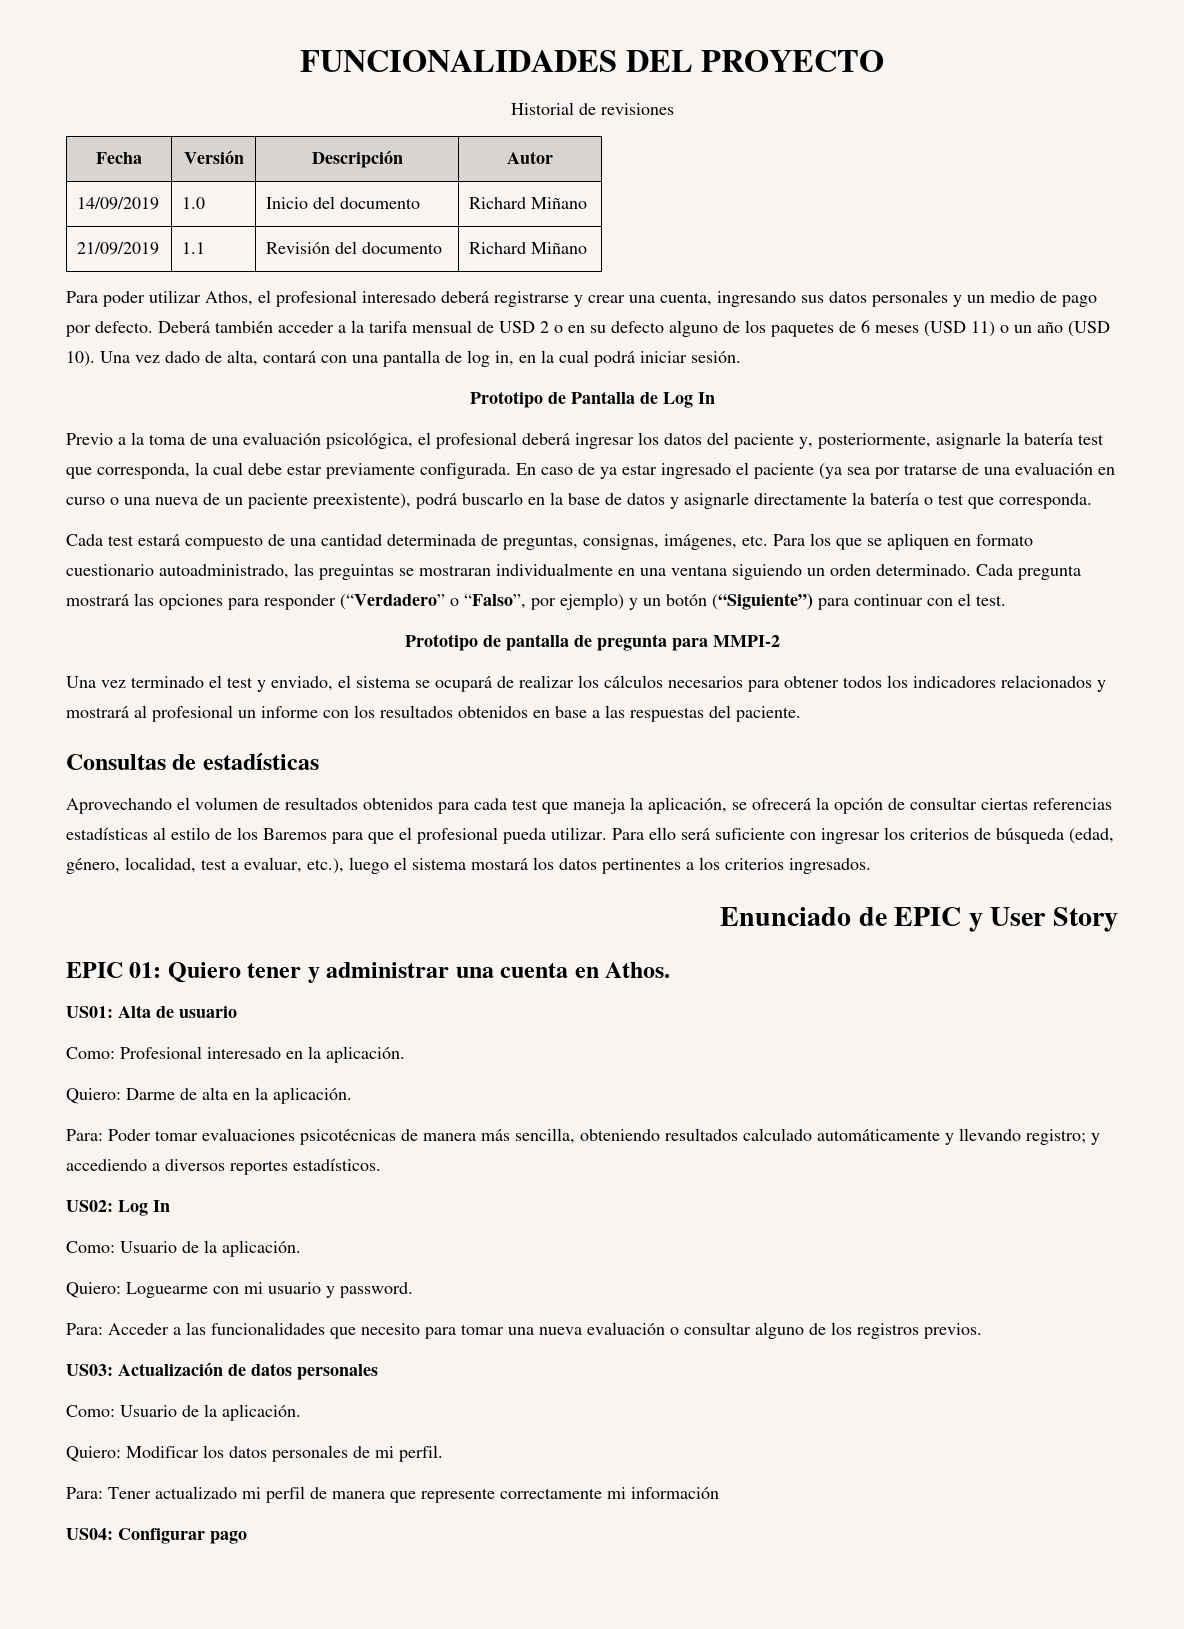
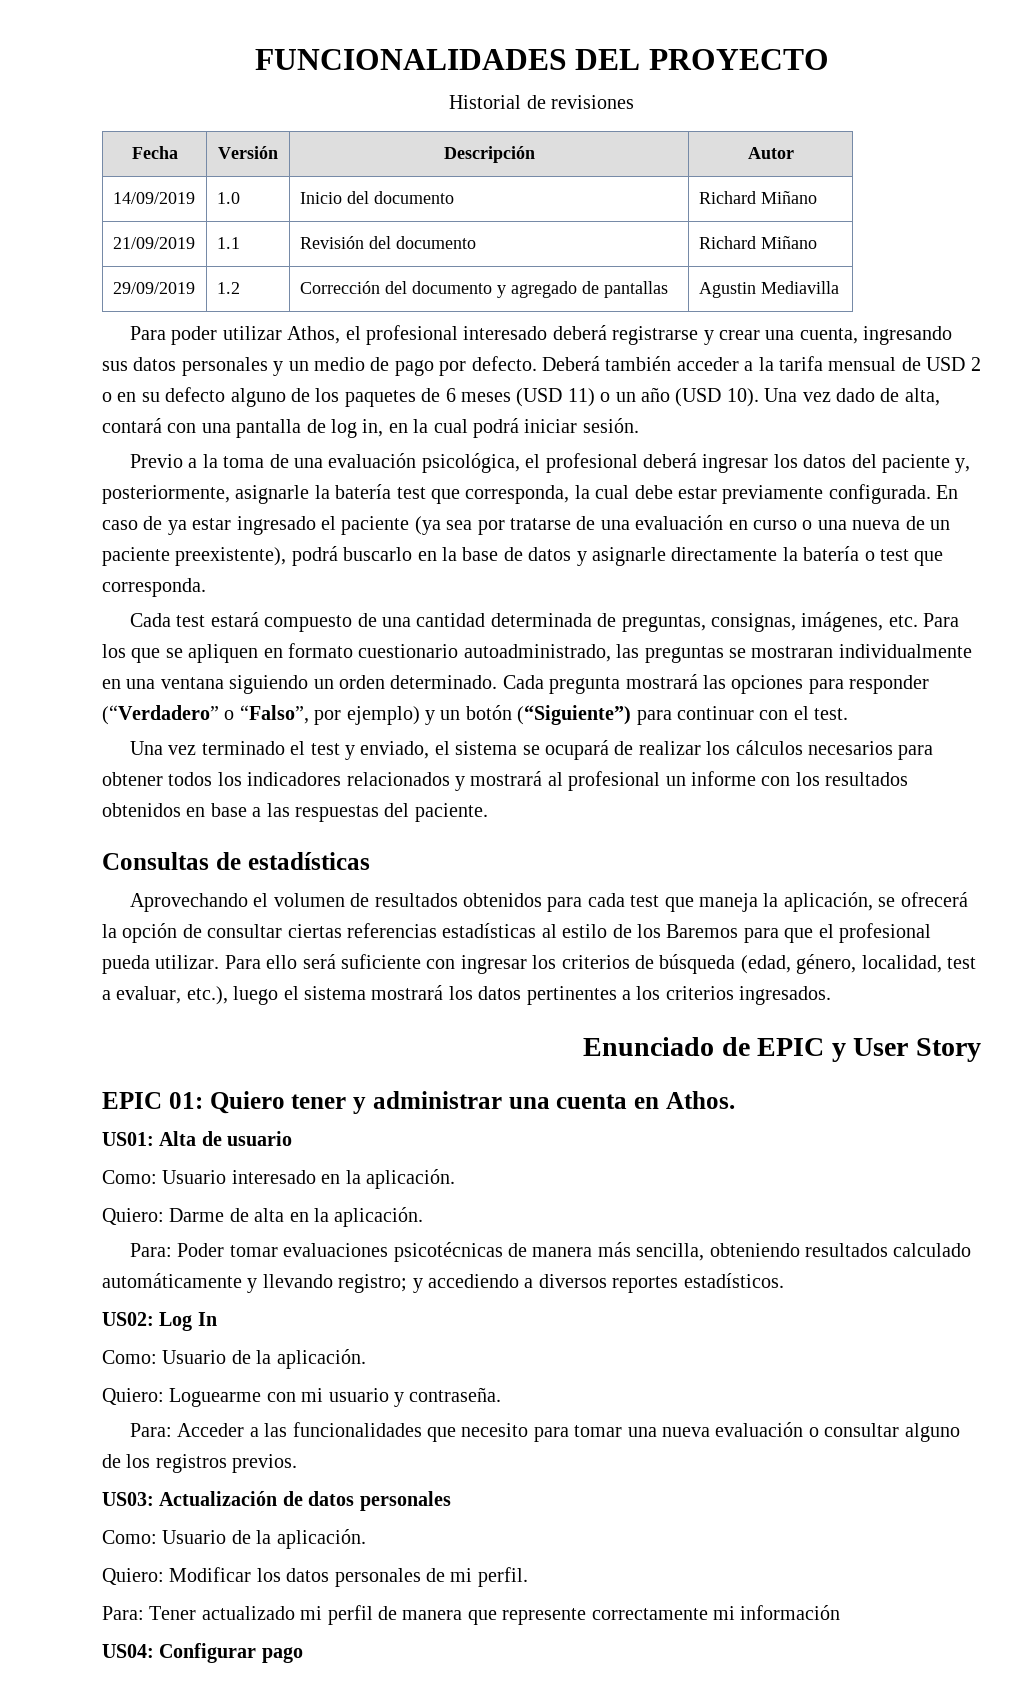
(588, 248) none -> [112,282,195,294] [216,282,240,294] [299,281,668,298] [698,281,839,298] // 29/09/2019 | 1.2 | Corrección del documento y agregado de pantallas | Agustin Mediavilla
[469,391,715,408] // Prototipo de Pantalla de Log In -> (639, 425) none
[319,564,394,580] preguintas -> [644,646,724,663] preguntas
[404,634,780,651] // Prototipo de pantalla de pregunta para MMPI-2 -> (849, 714) none
[471,858,528,870] mostará -> [371,985,444,1000] mostrará
[120,1046,202,1059] Profesional -> [162,1170,227,1184] Usuario
[340,1282,413,1298] password. -> [409,1387,502,1402] contraseña.

